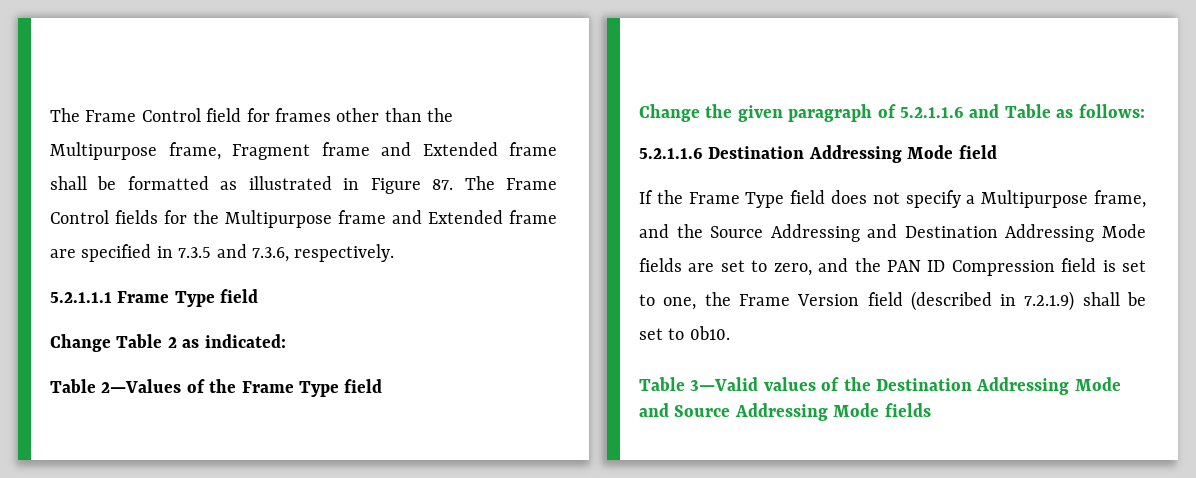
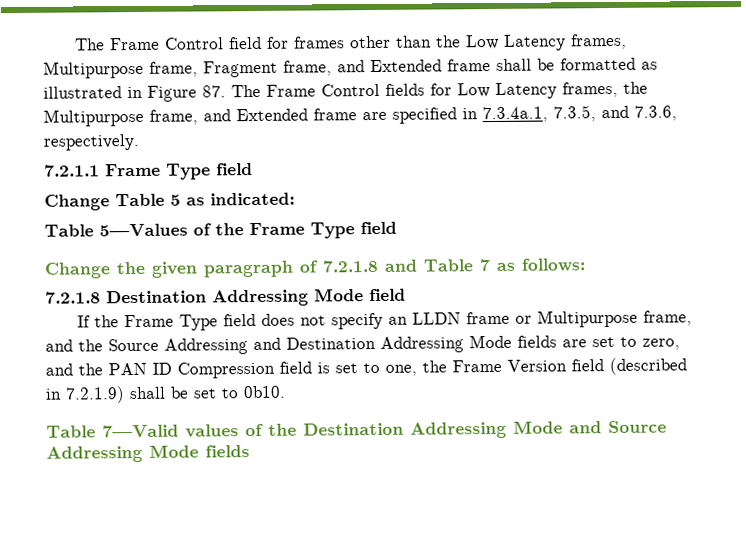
(454, 115) none -> [465,33,627,51] Low Latency frames,
[321,142,370,156] frame -> [283,60,332,76] frame,
[193,210,386,228] the Multipurpose frame -> [457,81,648,99] [43,108,198,127] Low Latency frames, the Multipurpose frame,
[178,247,212,258] 7.3.5 -> [482,105,596,123] 7.3.4a.1, 7.3.5,
[50,292,112,303] 5.2.1.1.1 -> [44,164,100,177] 7.2.1.1
[167,337,177,348] 2 -> [170,194,181,206] 5
[101,379,182,393] 2—Values -> [99,223,188,237] 5—Values
[900,107,964,118] 5.2.1.1.6 -> [322,259,379,273] 7.2.1.8
(1051, 111) none -> [479,259,491,272] 7
[639,148,703,159] 5.2.1.1.6 -> [45,291,101,304] 7.2.1.8
[966,195,976,204] a -> [387,311,532,325] an LLDN frame or
[690,377,759,391] 3—Valid -> [102,424,179,438] 7—Valid

